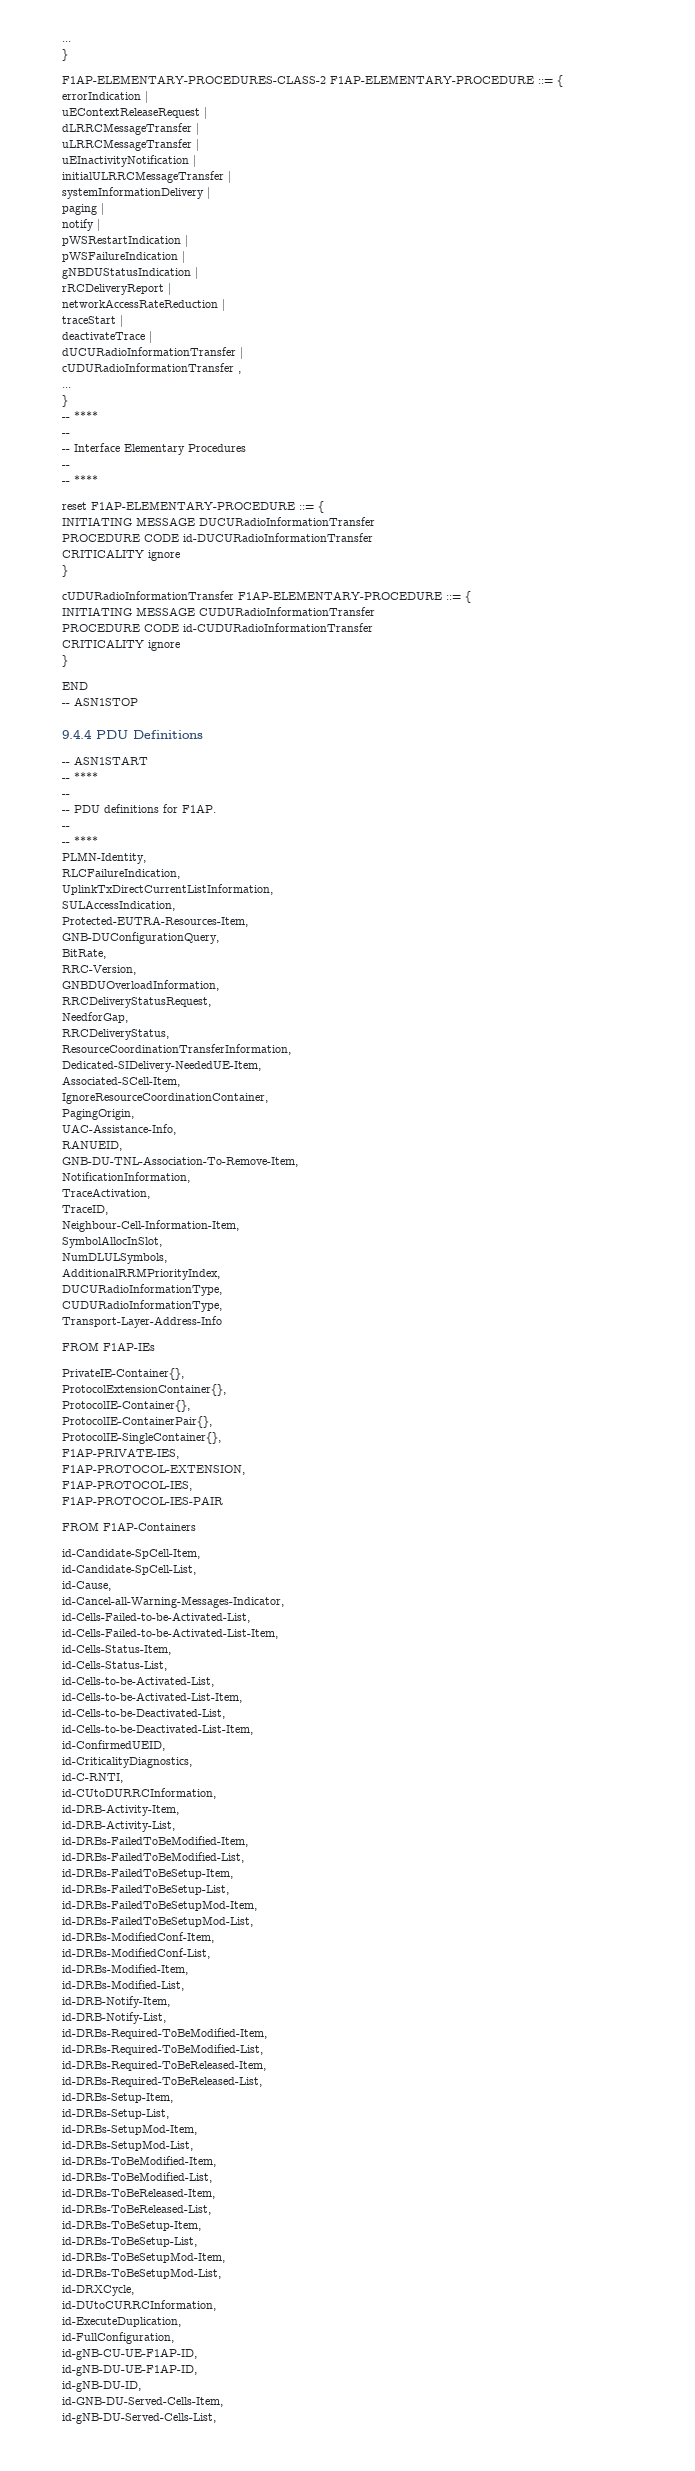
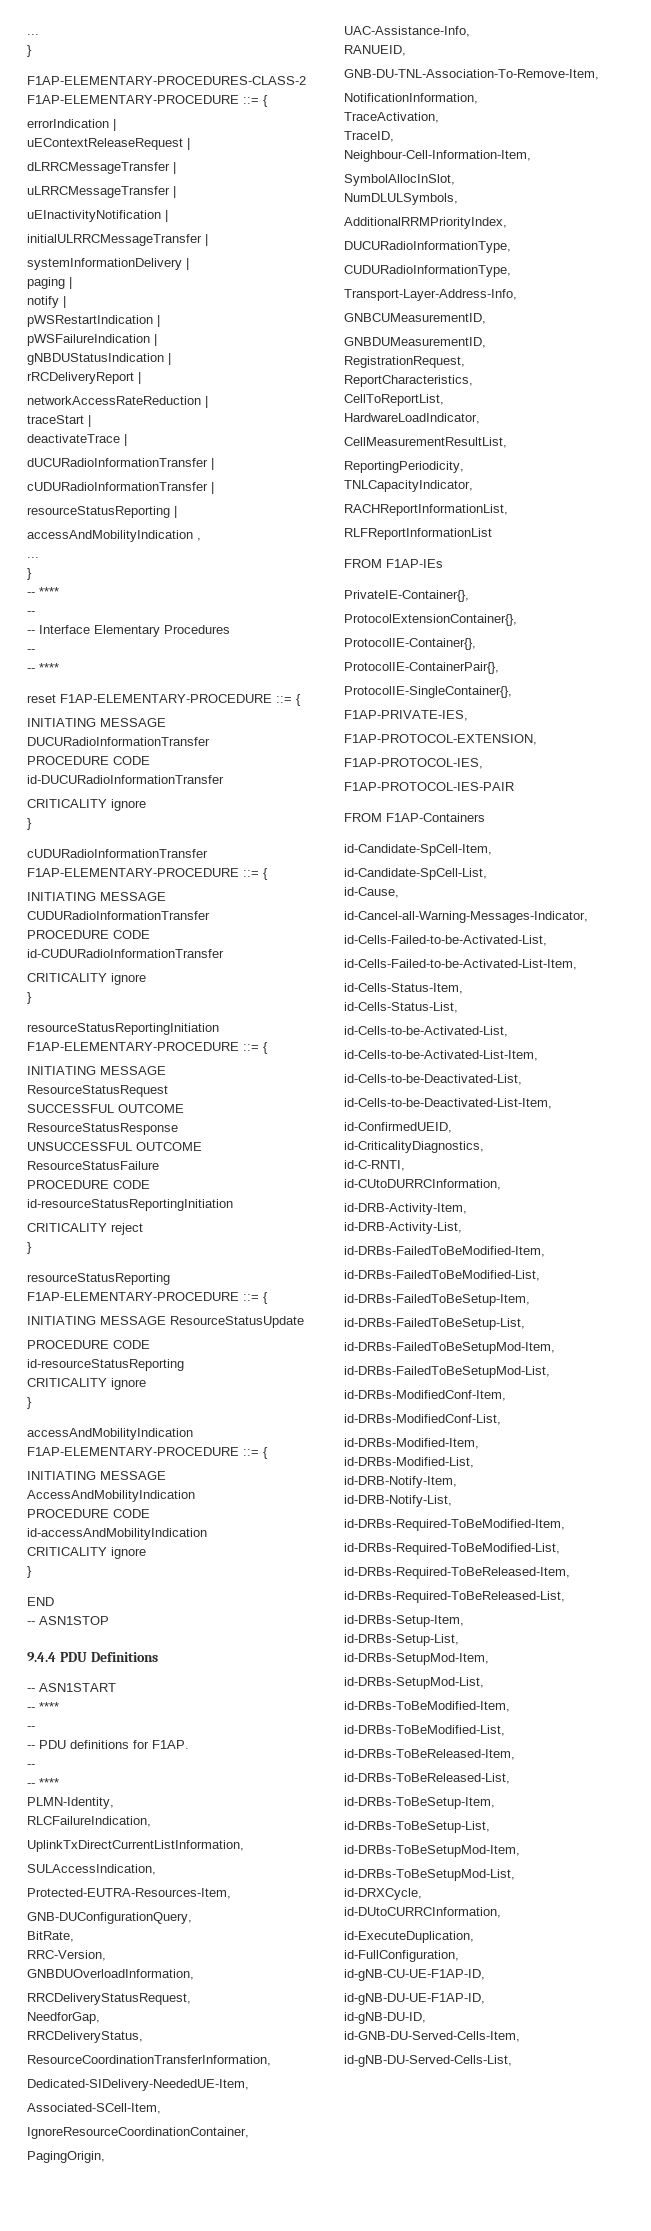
(234, 367) none -> [211,482,214,494] [27,506,177,518] [27,530,193,542] | // resourceStatusReporting | // accessAndMobilityIndication
(68, 661) none -> [27,1023,219,1035] [27,1042,268,1054] [27,1066,166,1075] [27,1085,168,1097] [27,1104,184,1113] [27,1123,178,1135] [27,1142,202,1151] [27,1161,159,1170] [27,1180,150,1189] [27,1199,233,1211] [27,1223,143,1235] [27,1242,32,1254] [27,1273,170,1285] [27,1292,268,1304] [27,1316,304,1328] [27,1340,150,1349] [27,1359,184,1371] [27,1378,146,1390] [27,1397,32,1409] [27,1428,193,1440] [27,1447,268,1459] [27,1471,166,1480] [27,1490,195,1502] [27,1509,150,1518] [27,1528,207,1540] [27,1547,146,1559] [27,1566,32,1578] // resourceStatusReportingInitiation F1AP-ELEMENTARY-PROCEDURE ::= { // INITIATING MESSAGE ResourceStatusRequest // SUCCESSFUL OUTCOME ResourceStatusResponse // UNSUCCESSFUL OUTCOME ResourceStatusFailure // PROCEDURE CODE id-resourceStatusReportingInitiation // CRITICALITY reject // } // resourceStatusReporting F1AP-ELEMENTARY-PROCEDURE ::= { // INITIATING MESSAGE ResourceStatusUpdate // PROCEDURE CODE id-resourceStatusReporting // CRITICALITY ignore // } // accessAndMobilityIndication F1AP-ELEMENTARY-PROCEDURE ::= { // INITIATING MESSAGE AccessAndMobilityIndication // PROCEDURE CODE id-accessAndMobilityIndication // CRITICALITY ignore // }
[62,1316,222,1328] Transport-Layer-Address-Info -> [344,289,517,301] [344,313,486,324] [344,337,486,348] [344,356,465,368] [344,375,473,387] [344,394,444,406] [344,413,480,424] [344,437,507,448] [344,461,464,473] [344,480,473,492] [344,504,508,516] [344,528,492,540] Transport-Layer-Address-Info, // GNBCUMeasurementID, // GNBDUMeasurementID, // RegistrationRequest, // ReportCharacteristics, // CellToReportList, // HardwareLoadIndicator, // CellMeasurementResultList, // ReportingPeriodicity, // TNLCapacityIndicator, // RACHReportInformationList, // RLFReportInformationList

